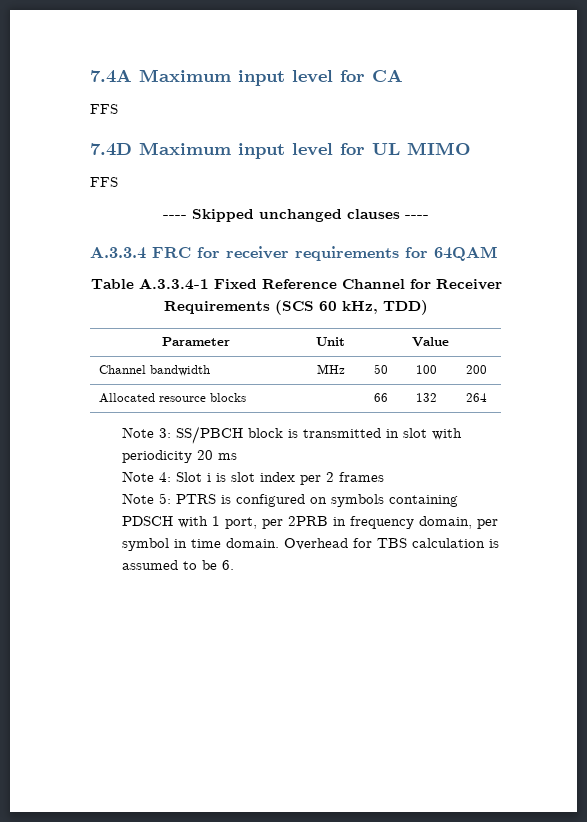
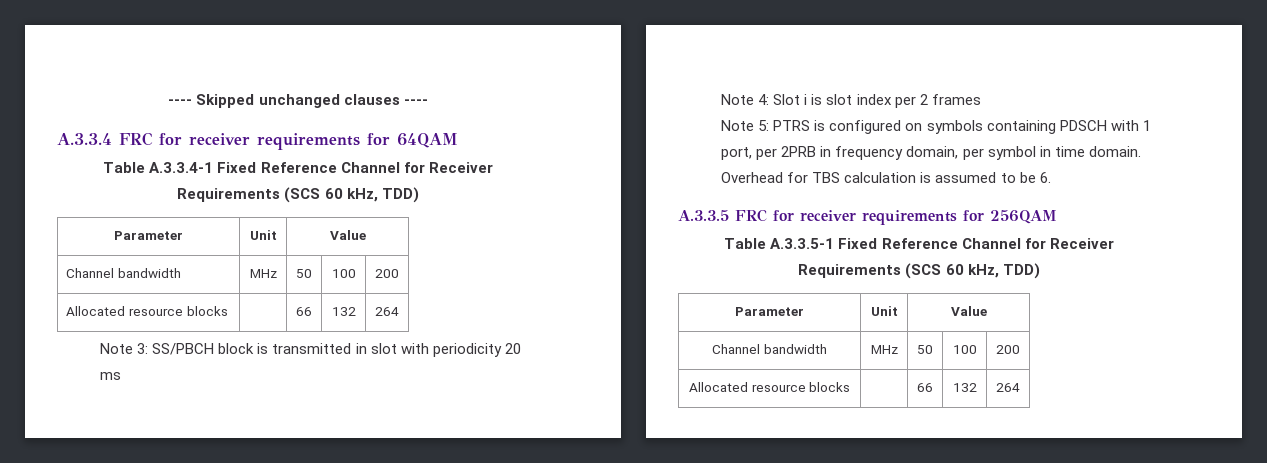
[90,69,403,86] [90,104,118,114] [90,142,471,159] [90,177,118,187] 7.4A Maximum input level for CA // FFS // 7.4D Maximum input level for UL MIMO // FFS // -> (168, 102) none
(235, 565) none -> [678,209,1057,225] [724,238,1114,249] [798,263,1040,279] [735,307,804,316] [870,306,898,316] [950,306,987,316] [712,344,827,354] [870,345,898,354] [917,345,933,354] [952,345,977,354] [996,345,1020,354] [688,382,851,392] [917,383,933,392] [952,383,977,392] [996,383,1020,392] // A.3.3.5 FRC for receiver requirements for 256QAM // Table A.3.3.5-1 Fixed Reference Channel for Receiver Requirements (SCS 60 kHz, TDD) // Parameter | Unit | Value // Channel bandwidth | MHz | 50 | 100 | 200 // Allocated resource blocks | | 66 | 132 | 264

